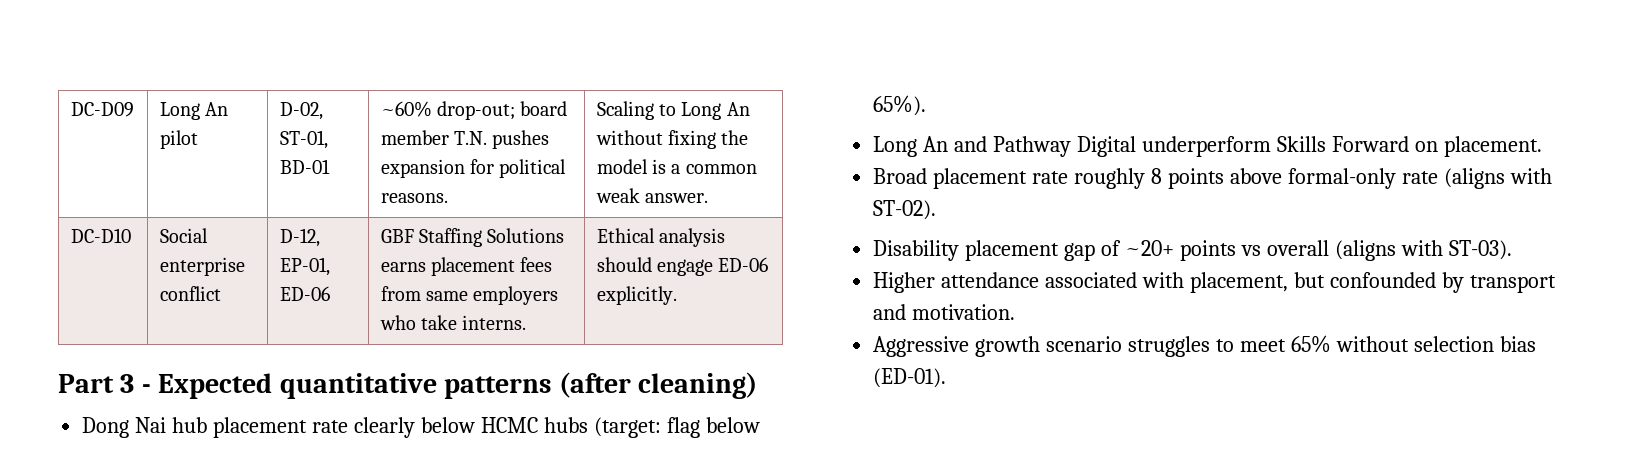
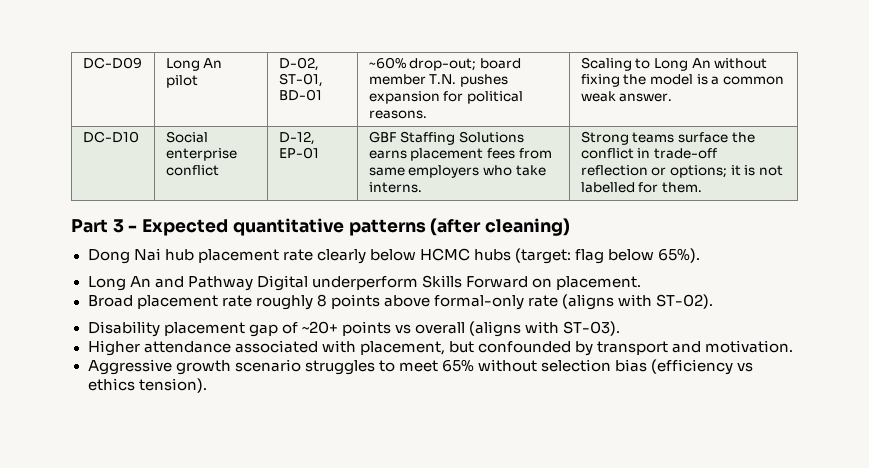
[279,257,330,276] [279,286,330,301] EP-01, ED-06 -> [278,147,319,159] EP-01
[596,228,726,247] [596,257,769,276] [596,286,677,305] Ethical analysis should engage ED-06 explicitly. -> [580,131,755,145] [580,148,718,159] [580,165,784,178] [580,182,703,193] Strong teams surface the conflict in trade-off reflection or options; it is not labelled for them.
[873,368,947,388] (ED-01). -> [651,359,754,375] [87,378,207,393] (efficiency vs ethics tension).

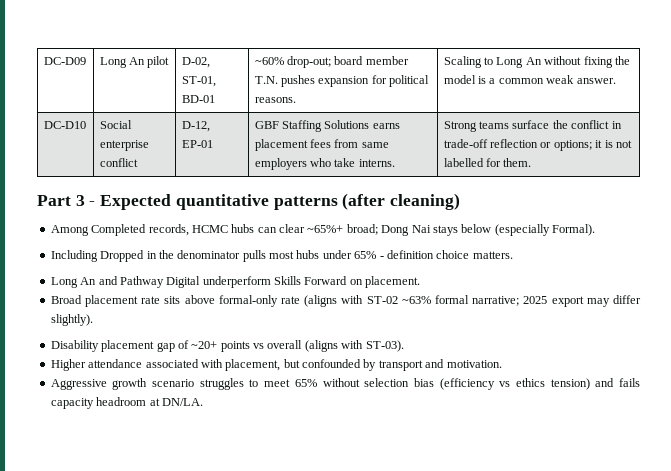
[87,248,701,264] Dong Nai hub placement rate clearly below HCMC hubs (target: flag below 65%). -> [50,224,595,236] [50,250,513,262] Among Completed records, HCMC hubs can clear ~65%+ broad; Dong Nai stays below (especially Formal). // Including Dropped in the denominator pulls most hubs under 65% - definition choice matters.
[255,294,380,310] roughly 8 points -> [164,296,181,304] sits
[656,294,714,309] ST-02). -> [366,295,641,307] [50,314,93,326] ST-02 ~63% formal narrative; 2025 export may differ slightly).
[138,378,207,393] tension). -> [550,378,640,390] [50,397,203,409] tension) and fails capacity headroom at DN/LA.

